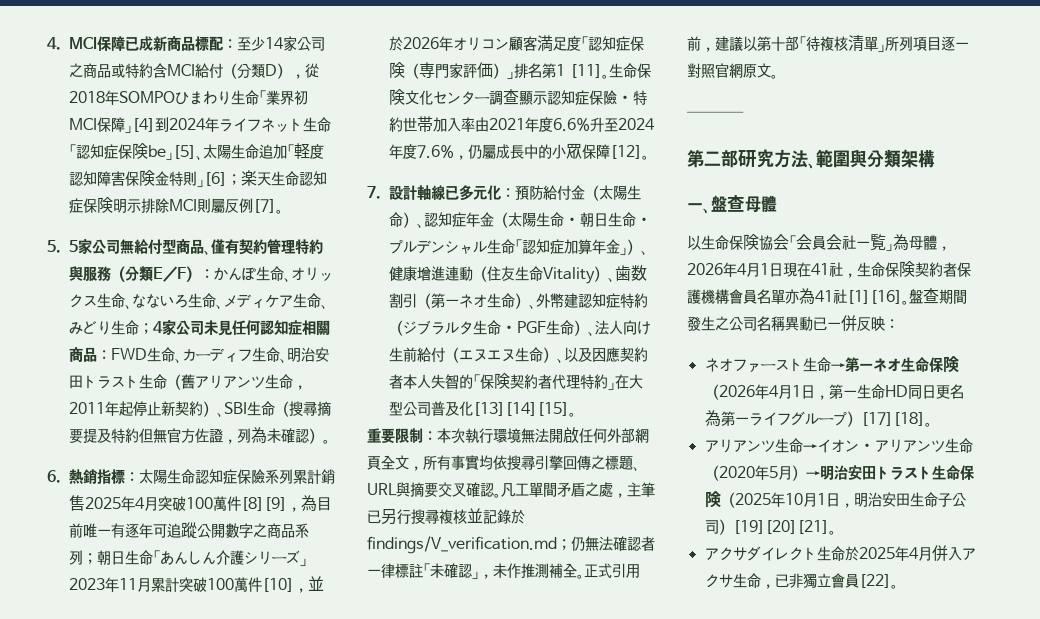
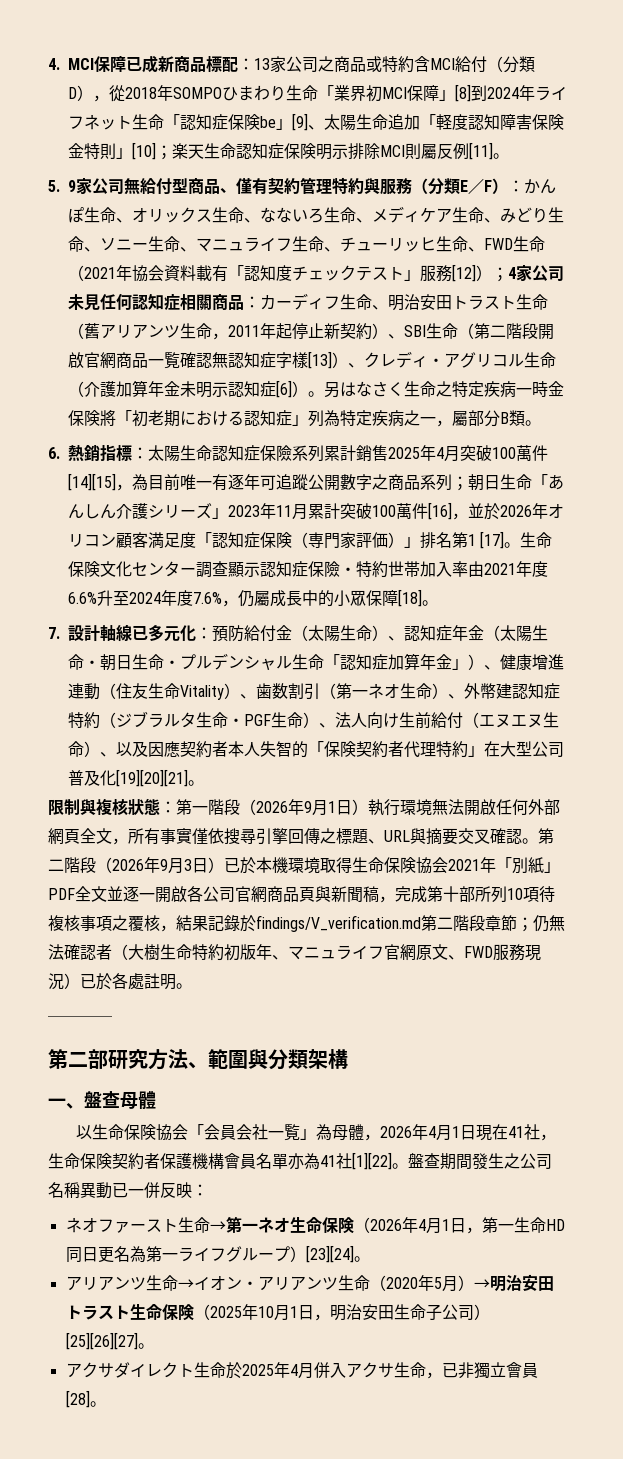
[237,36,285,51] 至少14 -> [254,58,270,70] 13
[132,118,156,132] [4] -> [455,84,471,102] [8]
[173,145,197,159] [5] -> [292,113,308,131] [9]
[204,172,228,186] [6] -> [132,142,156,160] [10]
[253,199,277,213] [7] -> [469,142,493,160] [11]
[69,240,79,252] 5 -> [68,180,76,192] 9
(140, 327) none -> [84,236,545,252] [68,264,492,282] 、ソニー生命、マニュライフ生命、チューリッヒ生命、FWD生命（2021年協会資料載有「認知度チェックテスト」服務[12]）
[111,347,183,363] FWD生命、 -> (260, 302) none
[289,401,332,416] [69,427,324,444] 搜尋摘要提及特約但無官方佐證，列為未確認） -> [474,323,554,340] [68,351,556,369] [68,380,564,398] [68,410,525,427] 第二階段開啟官網商品一覧確認無認知症字樣[13]）、クレディ・アグリコル生命（介護加算年金未明示認知症[6]）。另はなさく生命之特定疾病一時金保険將「初老期における認知症」列為特定疾病之一，屬部分B類
[241,497,288,511] [8][9] -> [68,473,116,491] [14][15]
[262,578,295,592] [10] -> [428,502,452,520] [16]
[569,64,602,78] [11] -> [480,531,505,549] [17]
[610,145,643,159] [12] -> [398,589,422,607] [18]
[473,402,577,417] [367,428,465,444] [13][14][15]。 // 重要限制：本次 -> [116,769,204,787] [48,798,368,816] [19][20][21]。 // 限制與複核狀態：第一階段（2026年9月1日）
[479,455,493,470] 均 -> [192,828,208,844] 僅
[501,482,655,498] [367,508,525,525] [367,536,655,554] [367,563,640,580] [687,35,969,53] [687,63,771,78] 凡工單間矛盾之處，主筆已另行搜尋複核並記錄於findings/V_verification.md；仍無法確認者一律標註「未確認」，未作推測補全。正式引用前，建議以第十部「待複核清單」所列項目逐一對照官網原文 -> [538,828,554,844] [48,857,560,874] [48,886,555,903] [48,915,565,932] [48,944,541,961] [48,973,176,990] 第二階段（2026年9月3日）已於本機環境取得生命保険協会2021年「別紙」PDF全文並逐一開啟各公司官網商品頁與新聞稿，完成第十部所列10項待複核事項之覆核，結果記錄於findings/V_verification.md第二階段章節；仍無法確認者（大樹生命特約初版年、マニュライフ官網原文、FWD服務現況）已於各處註明
[847,290,902,304] [1][16] -> [352,1152,392,1170] [1][22]
[860,412,925,426] [17][18] -> [305,1245,354,1263] [23][24]
[732,520,829,534] [19][20][21] -> [65,1332,138,1350] [25][26][27]
[858,574,891,588] [22] -> [65,1390,90,1408] [28]

